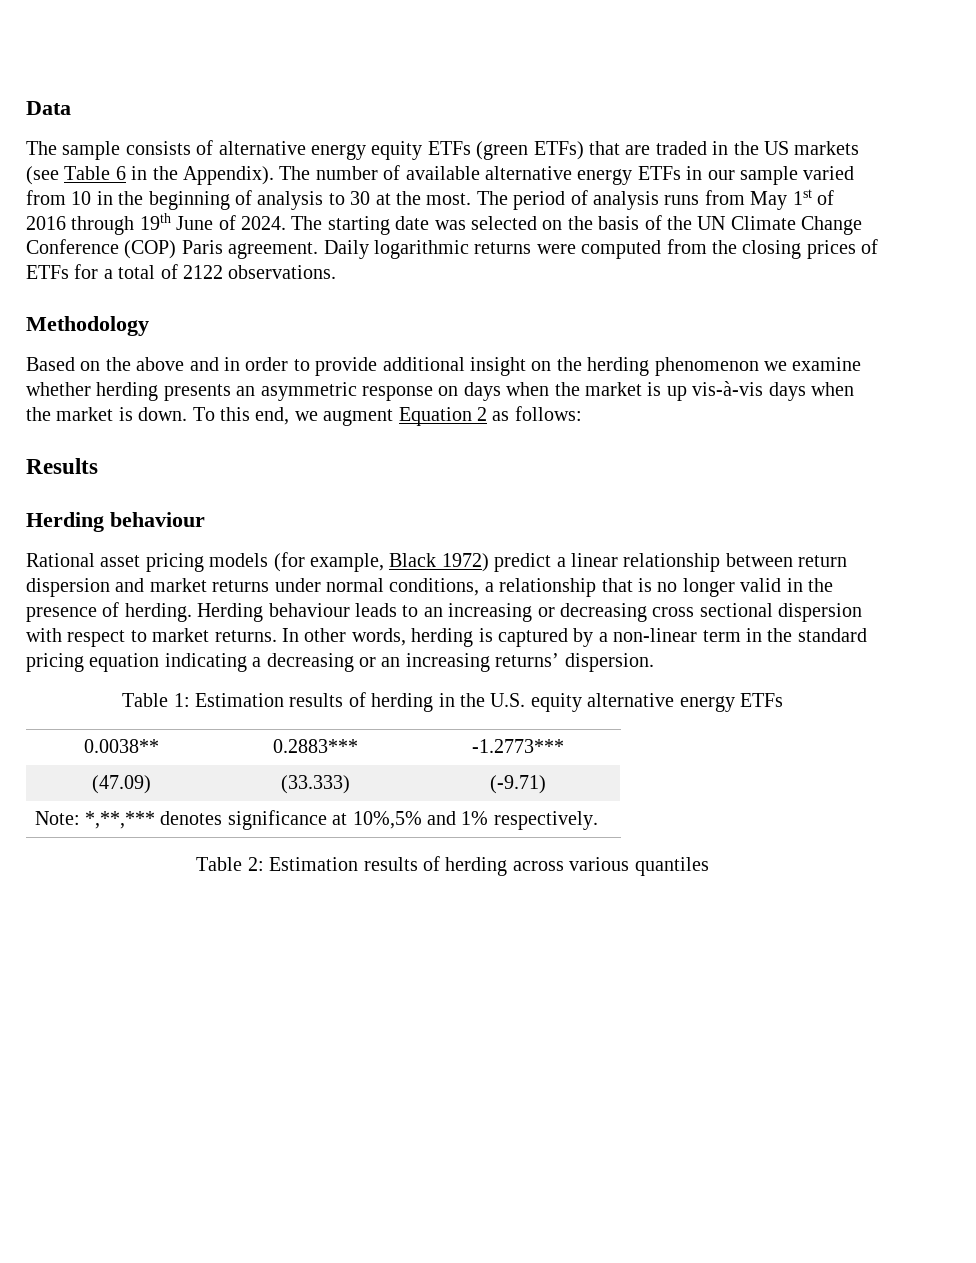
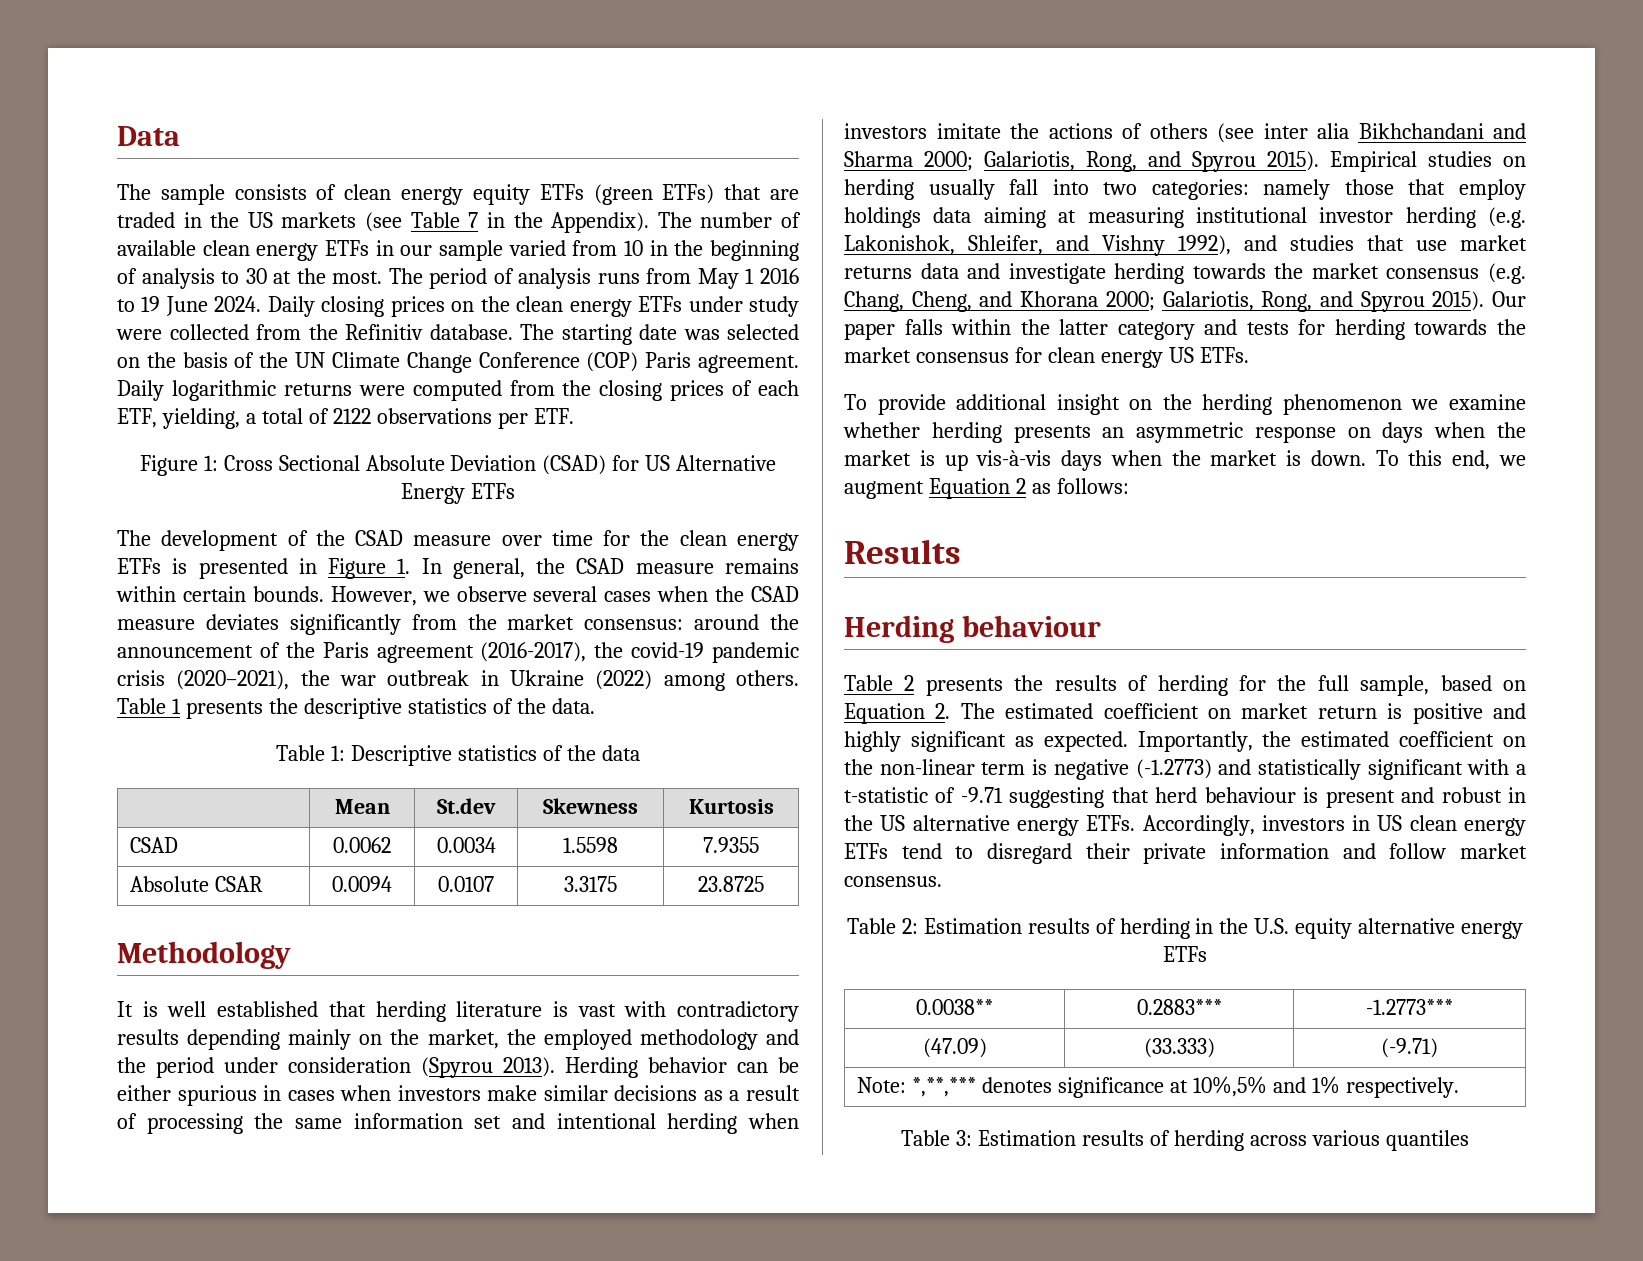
[218,141,306,155] alternative -> [344,184,392,200] clean
[115,166,126,180] 6 -> [468,212,479,228] 7
[484,166,572,180] alternative -> [202,240,250,256] clean
[792,189,834,205] [26,213,286,235] 1st of 2016 through 19th June of 2024. -> [745,268,799,284] [117,296,799,317] [116,324,513,340] 1 2016 to 19 June 2024. Daily closing prices on the clean energy ETFs under study were collected from the Refinitiv database.
[26,264,99,279] ETFs for -> [757,380,799,396] [117,408,240,429] each ETF, yielding,
[228,265,337,279] [26,316,149,336] [26,357,310,371] observations. // Methodology // Based on the above and in order to -> [376,408,574,429] [139,455,777,476] [401,483,515,504] [117,530,799,551] [117,558,799,579] [116,586,799,606] [117,614,799,635] [117,642,799,663] [117,670,799,691] [117,698,595,719] [276,745,640,766] [334,799,390,814] [437,798,496,814] [543,798,638,814] [688,799,774,814] [130,837,179,853] [333,837,391,853] [436,837,496,853] [563,837,618,853] [703,837,759,853] [130,876,264,892] [332,876,392,892] [438,876,494,892] [564,876,617,892] [698,876,764,892] [117,941,291,969] [117,1001,799,1022] [117,1029,799,1050] [117,1057,799,1078] [117,1085,800,1106] [117,1113,799,1134] [844,123,1526,143] [844,151,1526,172] [844,179,1526,200] [844,207,1526,228] [844,235,1527,256] [844,263,1526,284] [844,291,1526,312] [844,319,1526,340] [844,347,1249,368] [844,394,867,410] observations per ETF. // Figure 1: Cross Sectional Absolute Deviation (CSAD) for US Alternative Energy ETFs // The development of the CSAD measure over time for the clean energy ETFs is presented in Figure 1. In general, the CSAD measure remains within certain bounds. However, we observe several cases when the CSAD measure deviates significantly from the market consensus: around the announcement of the Paris agreement (2016-2017), the covid-19 pandemic crisis (2020–2021), the war outbreak in Ukraine (2022) among others. Table 1 presents the descriptive statistics of the data. // Table 1: Descriptive statistics of the data // | Mean | St.dev | Skewness | Kurtosis // CSAD | 0.0062 | 0.0034 | 1.5598 | 7.9355 // Absolute CSAR | 0.0094 | 0.0107 | 3.3175 | 23.8725 // Methodology // It is well established that herding literature is vast with contradictory results depending mainly on the market, the employed methodology and the period under consideration (Spyrou 2013). Herding behavior can be either spurious in cases when investors make similar decisions as a result of processing the same information set and intentional herding when investors imitate the actions of others (see inter alia Bikhchandani and Sharma 2000; Galariotis, Rong, and Spyrou 2015). Empirical studies on herding usually fall into two categories: namely those that employ holdings data aiming at measuring institutional investor herding (e.g. Lakonishok, Shleifer, and Vishny 1992), and studies that use market returns data and investigate herding towards the market consensus (e.g. Chang, Cheng, and Khorana 2000; Galariotis, Rong, and Spyrou 2015). Our paper falls within the latter category and tests for herding towards the market consensus for clean energy US ETFs. // To
[26,552,848,572] [26,578,833,597] [26,602,863,622] [26,628,867,647] [26,653,654,672] [122,693,190,707] Rational asset pricing models (for example, Black 1972) predict a linear relationship between return dispersion and market returns under normal conditions, a relationship that is no longer valid in the presence of herding. Herding behaviour leads to an increasing or decreasing cross sectional dispersion with respect to market returns. In other words, herding is captured by a non-linear term in the standard pricing equation indicating a decreasing or an increasing returns’ dispersion. // Table 1: -> [844,675,1526,696] [844,703,1526,724] [844,731,1526,752] [844,759,1526,780] [844,787,1526,808] [844,815,1526,836] [844,843,1527,864] [844,876,942,887] [846,918,918,934] Table 2 presents the results of herding for the full sample, based on Equation 2. The estimated coefficient on market return is positive and highly significant as expected. Importantly, the estimated coefficient on the non-linear term is negative (-1.2773) and statistically significant with a t-statistic of -9.71 suggesting that herd behaviour is present and robust in the US alternative energy ETFs. Accordingly, investors in US clean energy ETFs tend to disregard their private information and follow market consensus. // Table 2:
[247,857,264,871] 2: -> [956,1130,973,1146] 3:

